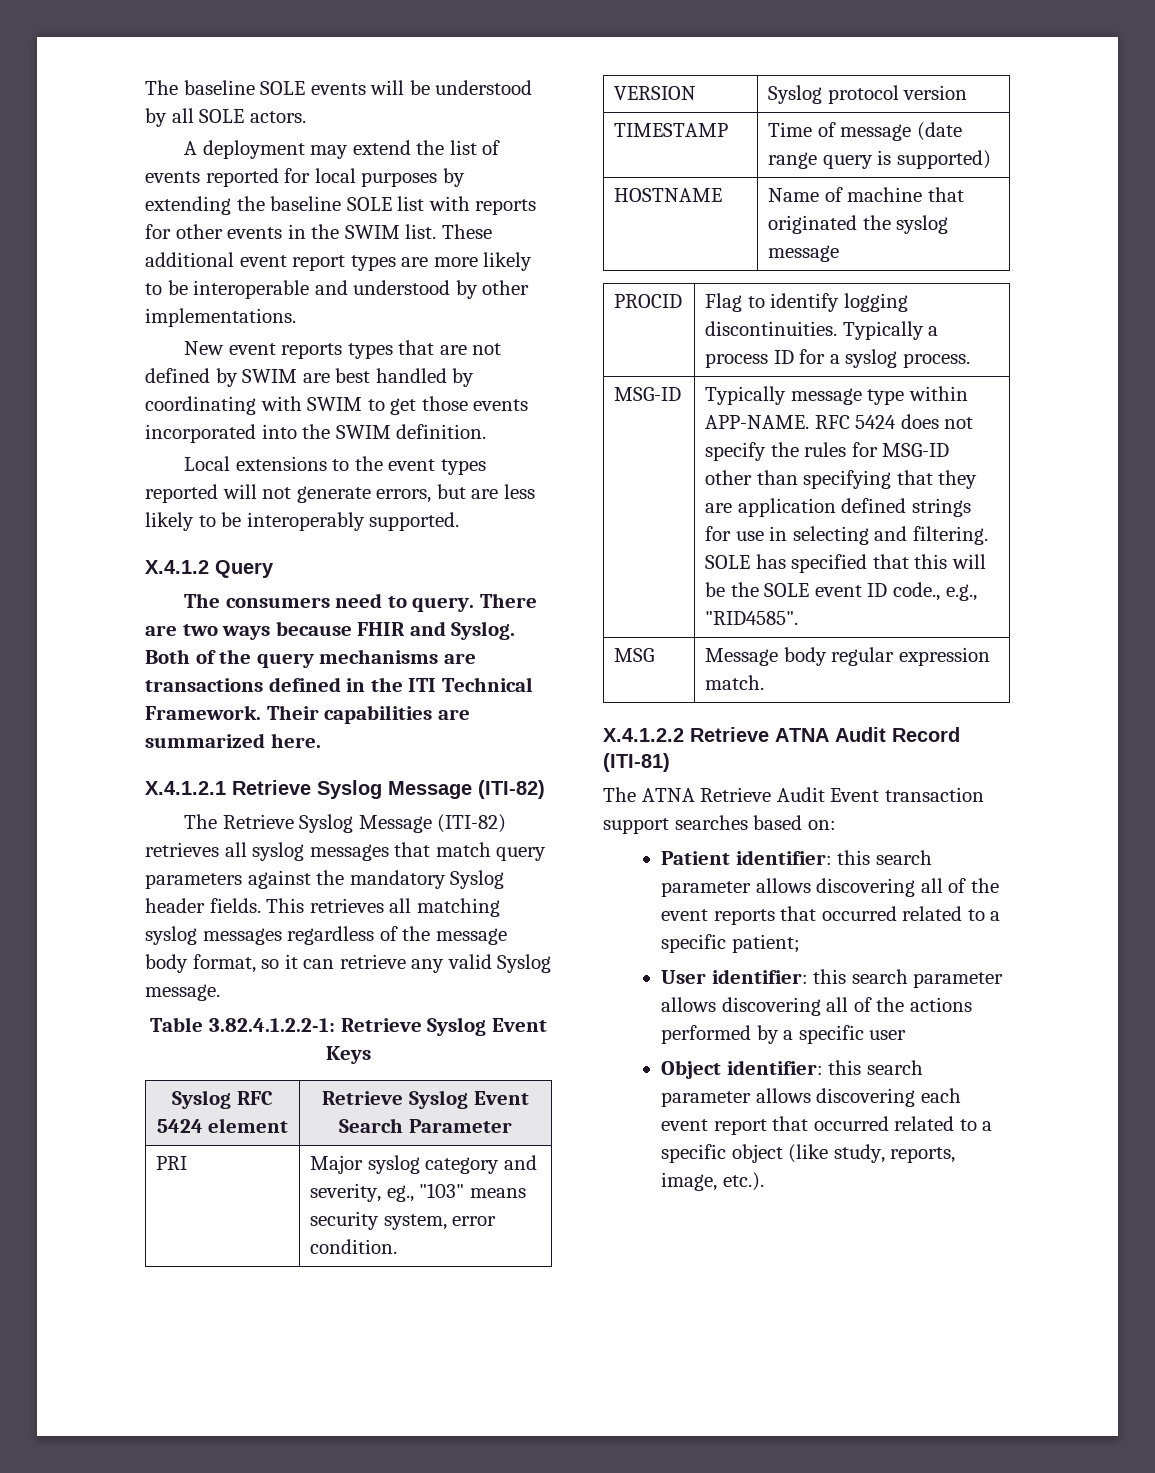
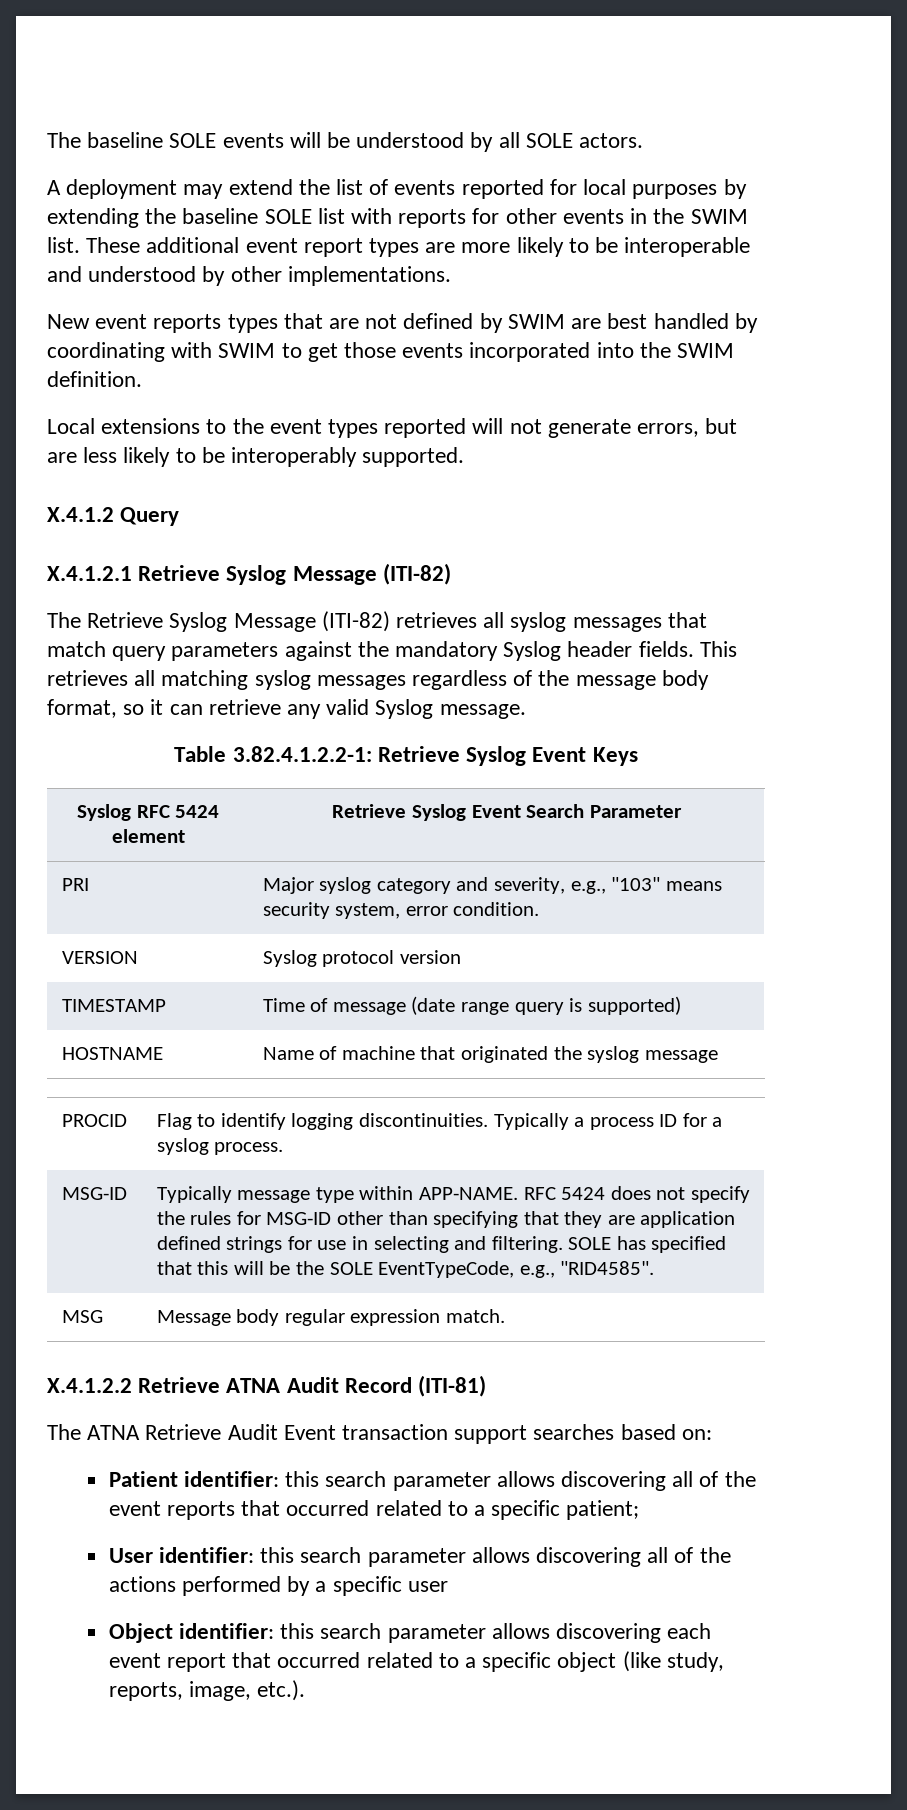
[184,593,537,612] [145,621,516,640] [145,649,476,668] [145,677,533,692] [145,705,470,724] [145,733,321,748] // The consumers need to query. There are two ways because FHIR and Syslog. Both of the query mechanisms are transactions defined in the ITI Technical Framework. Their capabilities are summarized here. -> (180, 516) none
[386,1185,414,1202] eg., -> [570,881,606,894] e.g.,
[814,582,940,601] event ID code., -> [378,1261,515,1278] EventTypeCode,

